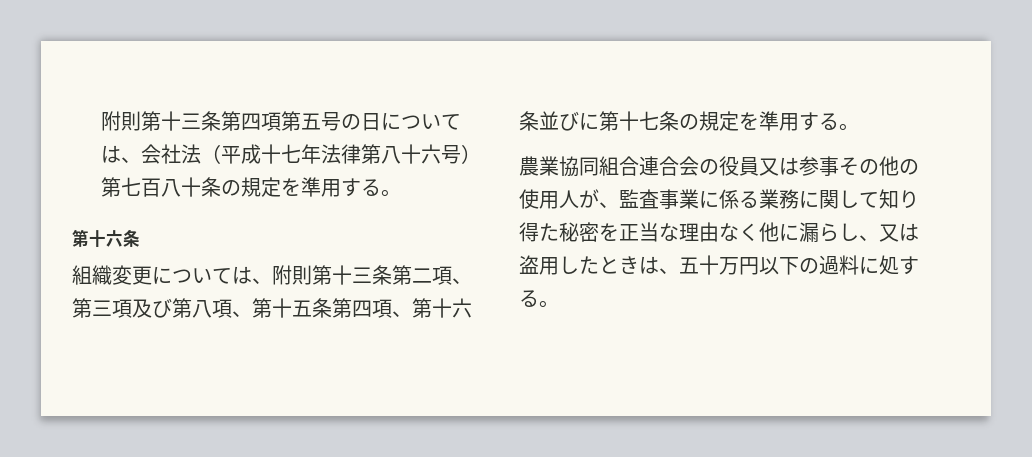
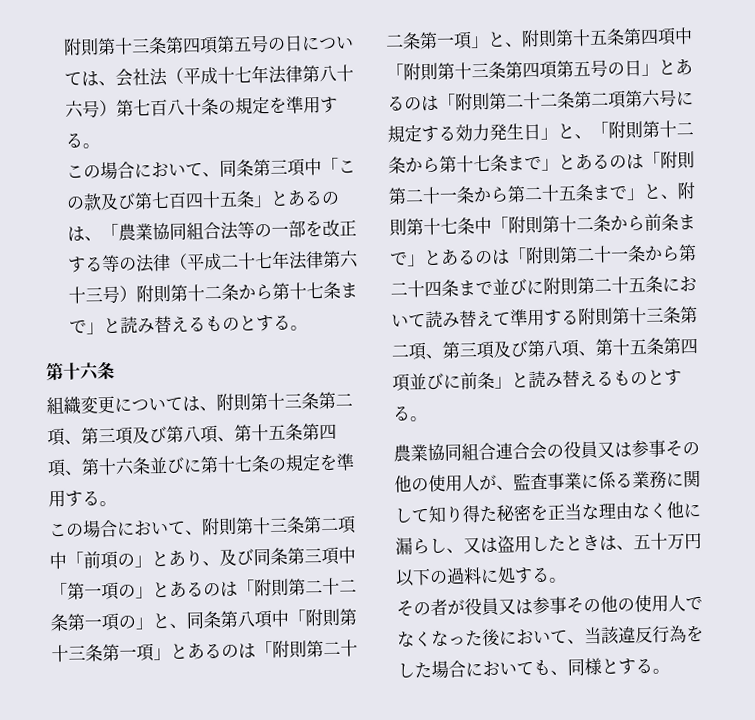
(401, 193) none -> [66,157,357,180] [66,189,341,211] [67,219,358,242] [68,250,360,273] [68,281,359,304] [69,314,309,335] // この場合において、同条第三項中「この款及び第七百四十五条」とあるのは、「農業協同組合法等の一部を改正する等の法律（平成二十七年法律第六十三号）附則第十二条から第十七条まで」と読み替えるものとする。
(859, 127) none -> [48,515,356,538] [49,546,356,570] [50,577,357,601] [50,608,357,632] [51,639,358,663] [385,27,693,50] [386,59,693,82] [387,89,694,112] [387,120,694,143] [388,151,695,174] [388,182,696,205] [389,213,696,237] [389,244,697,267] [390,275,697,298] [391,306,698,329] [391,337,698,361] [392,369,682,392] [392,405,428,422] // この場合において、附則第十三条第二項中「前項の」とあり、及び同条第三項中「第一項の」とあるのは「附則第二十二条第一項の」と、同条第八項中「附則第十三条第一項」とあるのは「附則第二十二条第一項」と、附則第十五条第四項中「附則第十三条第四項第五号の日」とあるのは「附則第二十二条第二項第六号に規定する効力発生日」と、「附則第十二条から第十七条まで」とあるのは「附則第二十一条から第二十五条まで」と、附則第十七条中「附則第十二条から前条まで」とあるのは「附則第二十一条から第二十四条まで並びに附則第二十五条において読み替えて準用する附則第十三条第二項、第三項及び第八項、第十五条第四項並びに前条」と読み替えるものとする。
(559, 304) none -> [396,594,703,617] [397,624,704,647] [397,657,670,679] // その者が役員又は参事その他の使用人でなくなった後において、当該違反行為をした場合においても、同様とする。

